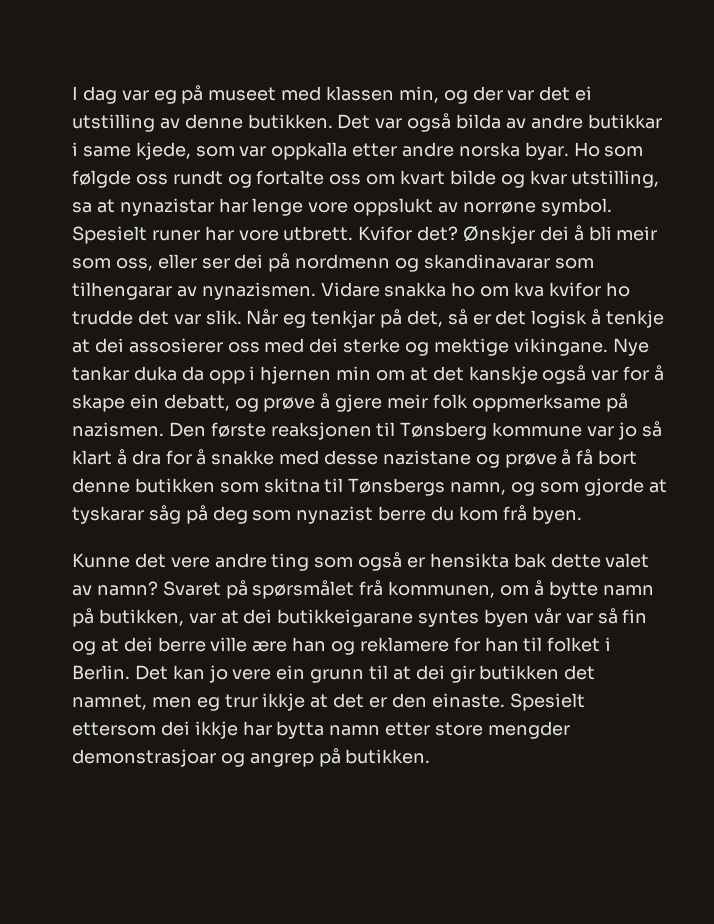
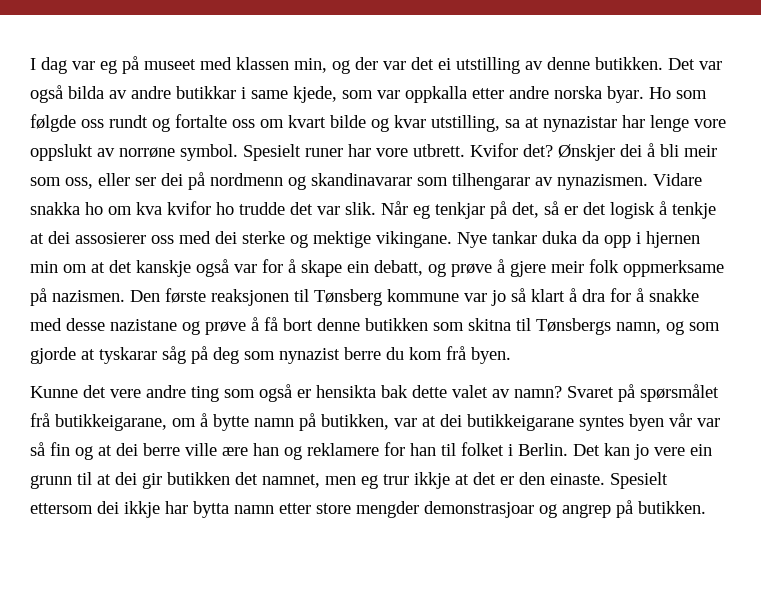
[388,581,496,598] kommunen, -> [55,414,167,431] butikkeigarane,

